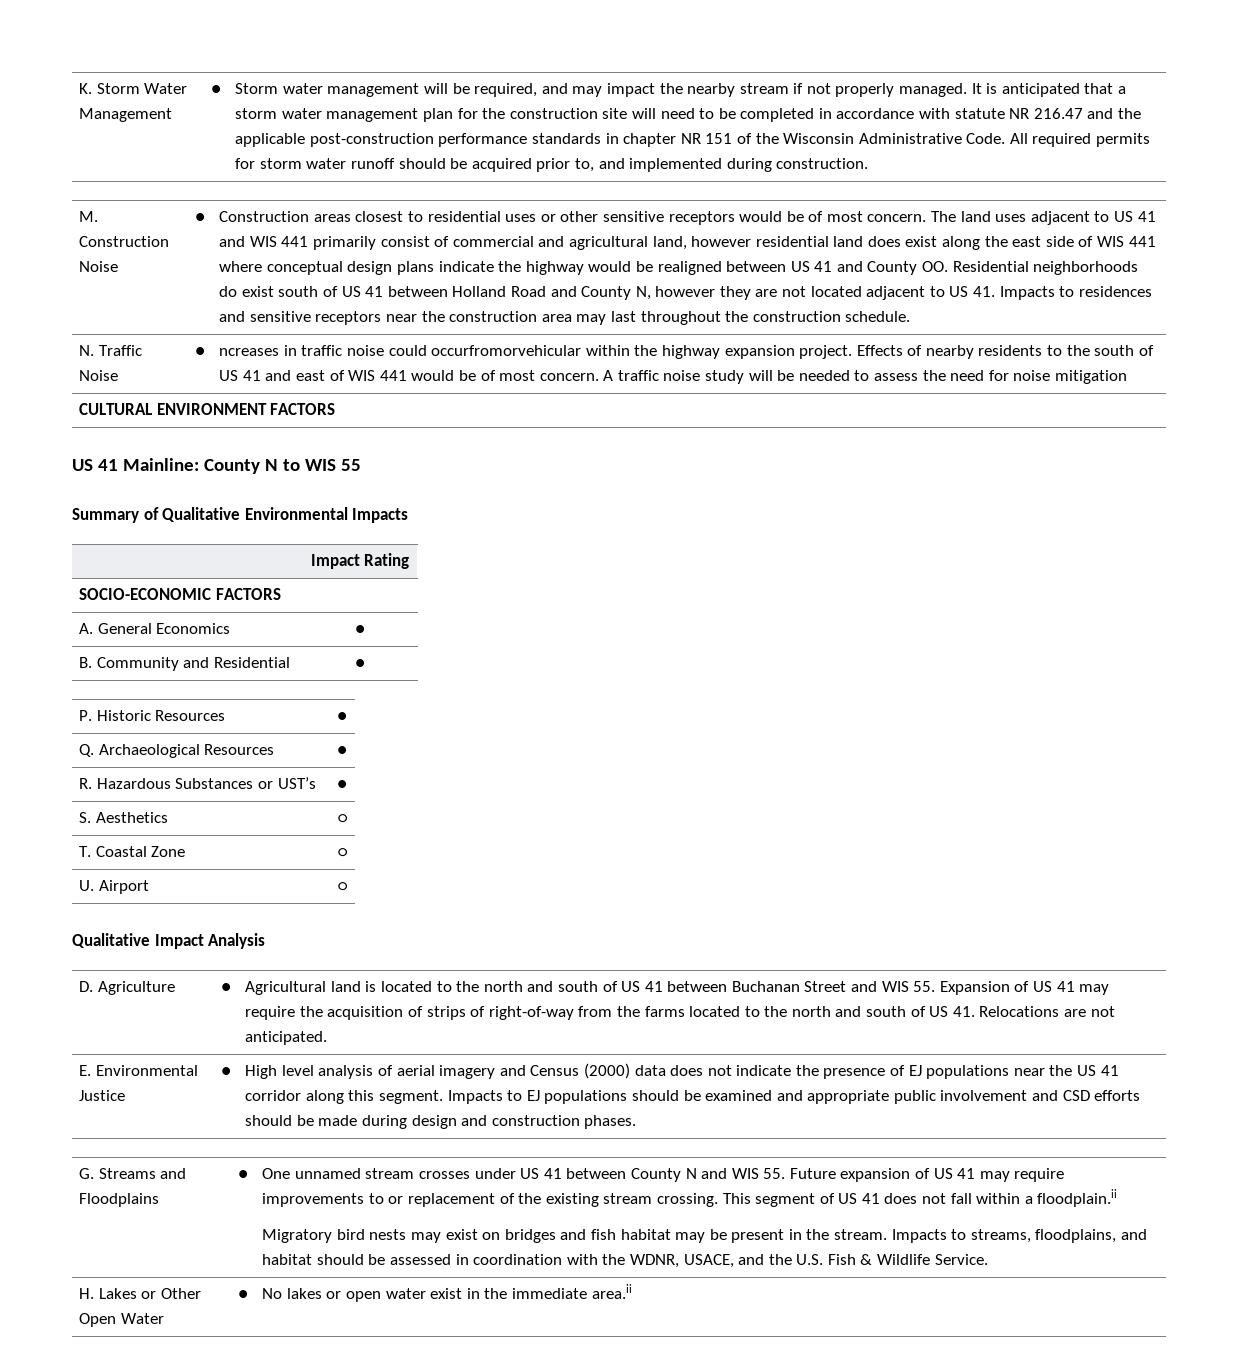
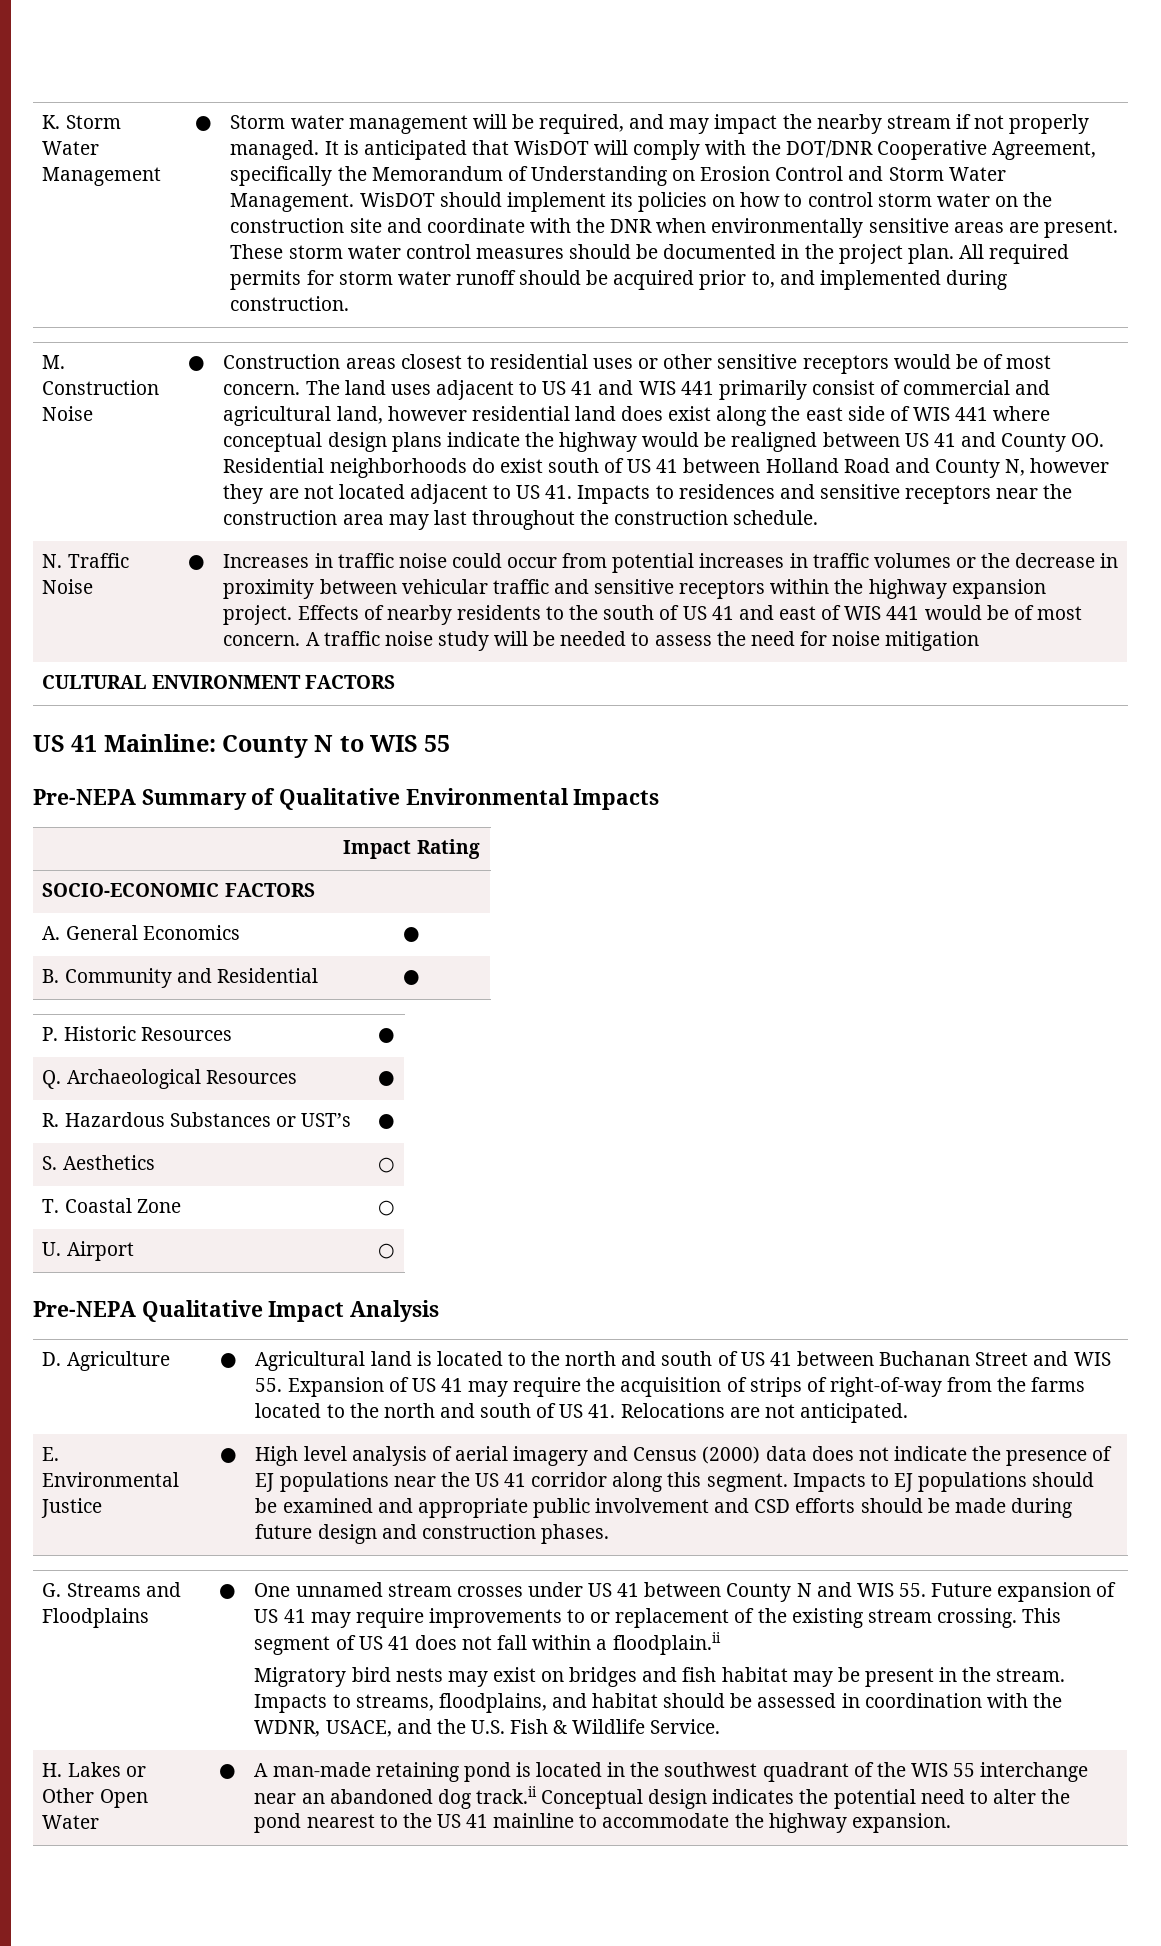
[1118,86,1127,94] [235,108,1142,122] [235,133,1006,147] a storm water management plan for the construction site will need to be completed in accordance with statute NR 216.47 and the applicable post-construction performance standards in chapter NR 151 of the Wisconsin Administrative Code. -> [514,140,1096,160] [230,166,1006,186] [230,192,1053,212] [230,218,1118,238] [230,244,954,264] WisDOT will comply with the DOT/DNR Cooperative Agreement, specifically the Memorandum of Understanding on Erosion Control and Storm Water Management. WisDOT should implement its policies on how to control storm water on the construction site and coordinate with the DNR when environmentally sensitive areas are present. These storm water control measures should be documented in the project plan.
[219,348,280,356] ncreases -> [223,554,310,568] Increases
[431,345,582,356] occurfromorvehicular -> [507,553,1119,573] [223,579,766,599] occur from potential increases in traffic volumes or the decrease in proximity between vehicular traffic and sensitive receptors
(361, 465) none -> [33,789,136,805] Pre-NEPA
(348, 886) none -> [33,1301,136,1317] Pre-NEPA
(407, 1122) none -> [255,1524,313,1539] future
[262,1284,632,1302] No lakes or open water exist in the immediate area.ii -> [254,1762,1089,1782] [254,1786,1071,1809] [254,1813,951,1833] A man-made retaining pond is located in the southwest quadrant of the WIS 55 interchange near an abandoned dog track.ii Conceptual design indicates the potential need to alter the pond nearest to the US 41 mainline to accommodate the highway expansion.

